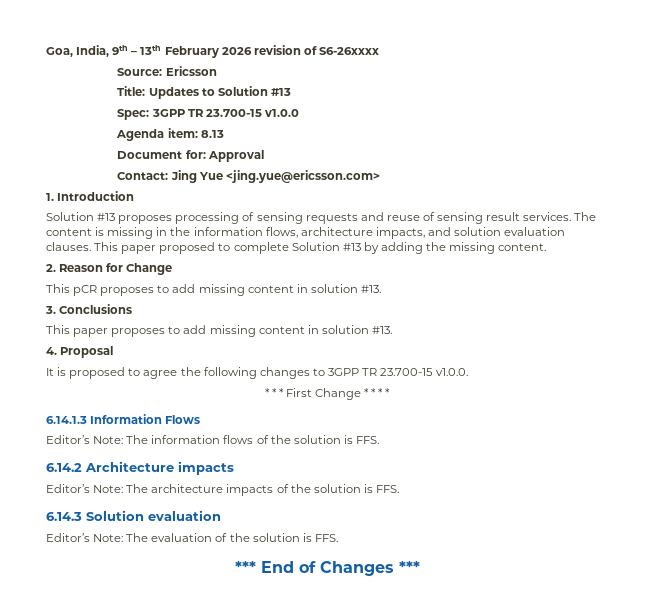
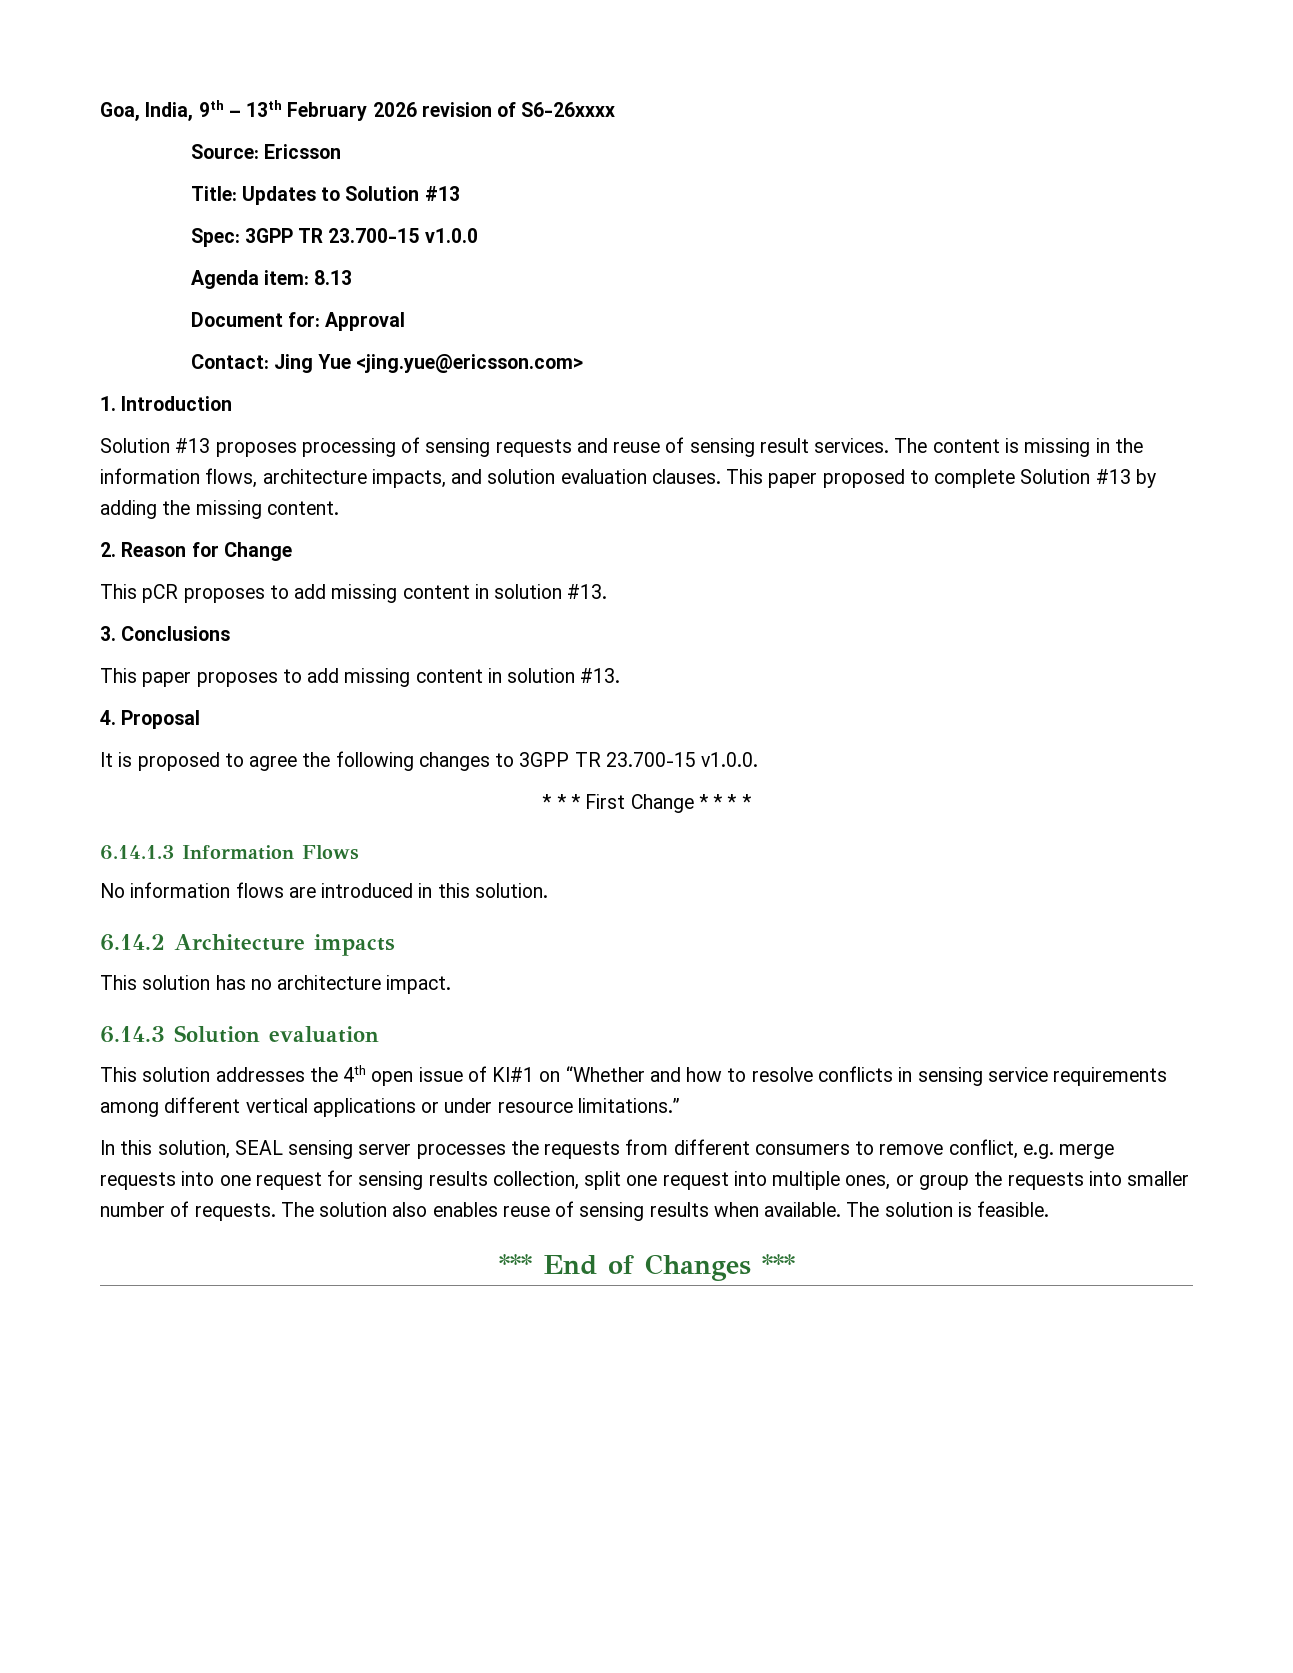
[46,435,379,444] [46,461,234,475] [46,484,399,496] [46,510,221,521] [46,533,338,542] Editor’s Note: The information flows of the solution is FFS. // 6.14.2 Architecture impacts // Editor’s Note: The architecture impacts of the solution is FFS. // 6.14.3 Solution evaluation // Editor’s Note: The evaluation of the solution is FFS. -> [100,882,548,898] [100,934,395,956] [100,975,452,994] [100,1025,379,1043] [100,1065,1168,1086] [100,1097,680,1117] [100,1139,1115,1159] [100,1170,1190,1190] [100,1201,1050,1221] No information flows are introduced in this solution. // 6.14.2 Architecture impacts // This solution has no architecture impact. // 6.14.3 Solution evaluation // This solution addresses the 4th open issue of KI#1 on “Whether and how to resolve conflicts in sensing service requirements among different vertical applications or under resource limitations.” // In this solution, SEAL sensing server processes the requests from different consumers to remove conflict, e.g. merge requests into one request for sensing results collection, split one request into multiple ones, or group the requests into smaller number of requests. The solution also enables reuse of sensing results when available. The solution is feasible.

